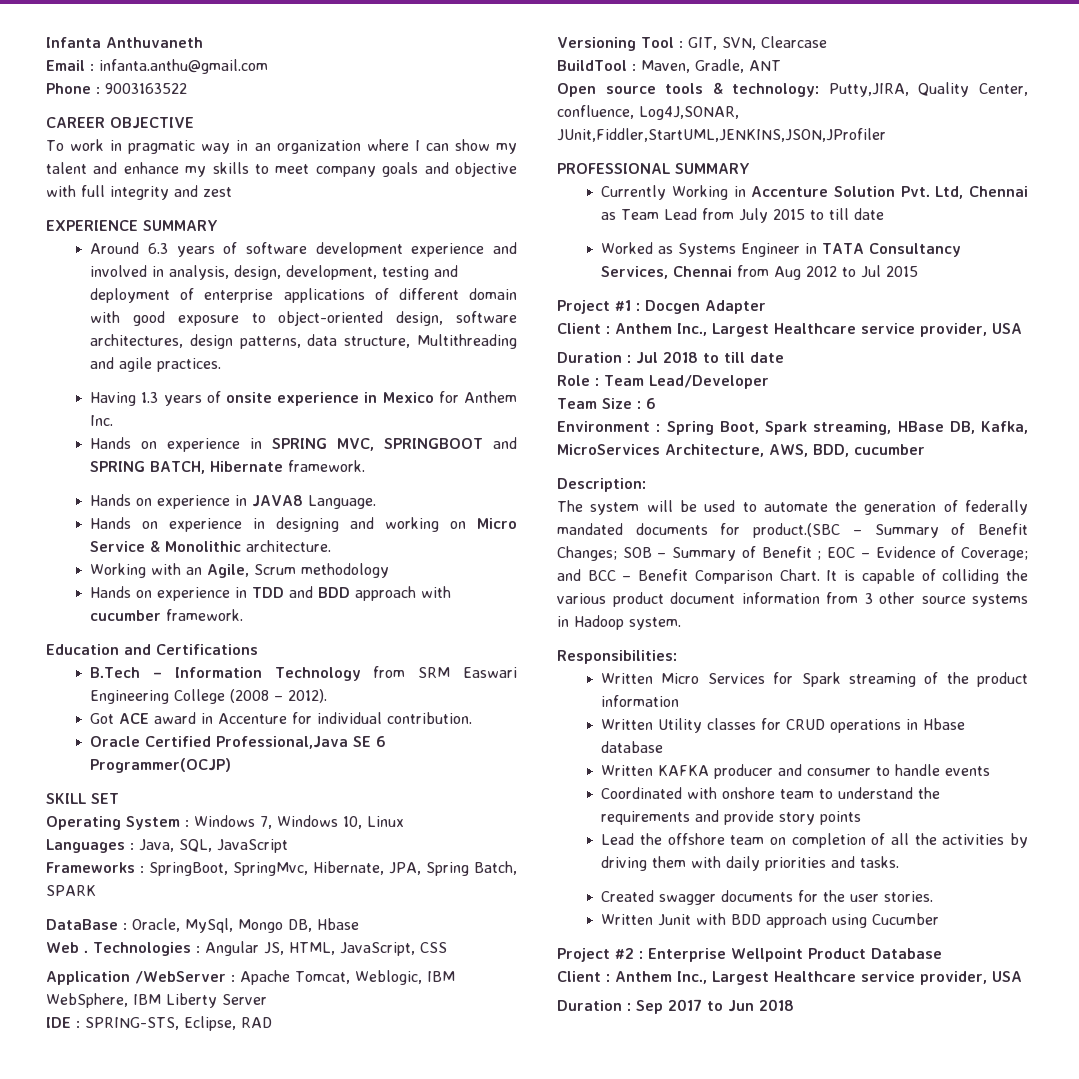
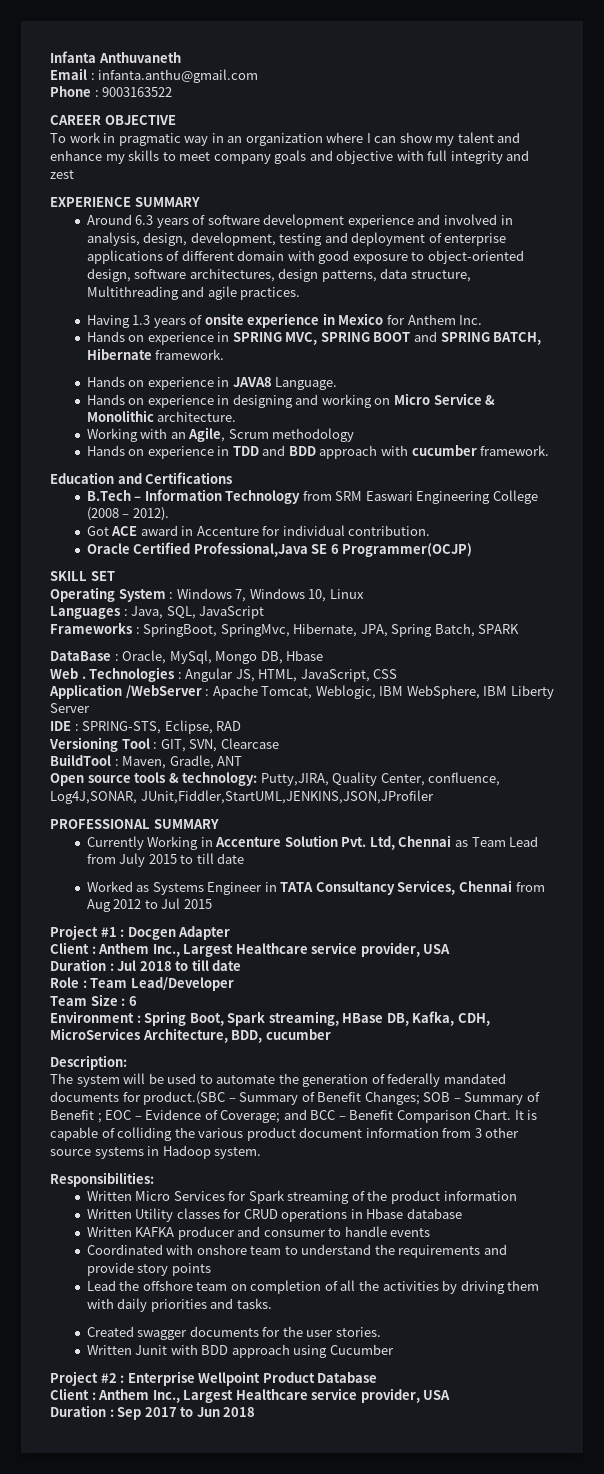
[384,438,484,449] SPRINGBOOT -> [320,332,411,342] SPRING BOOT
(1028, 427) none -> [457,1013,490,1026] CDH,
[769,444,808,457] AWS, -> (228, 1035) none

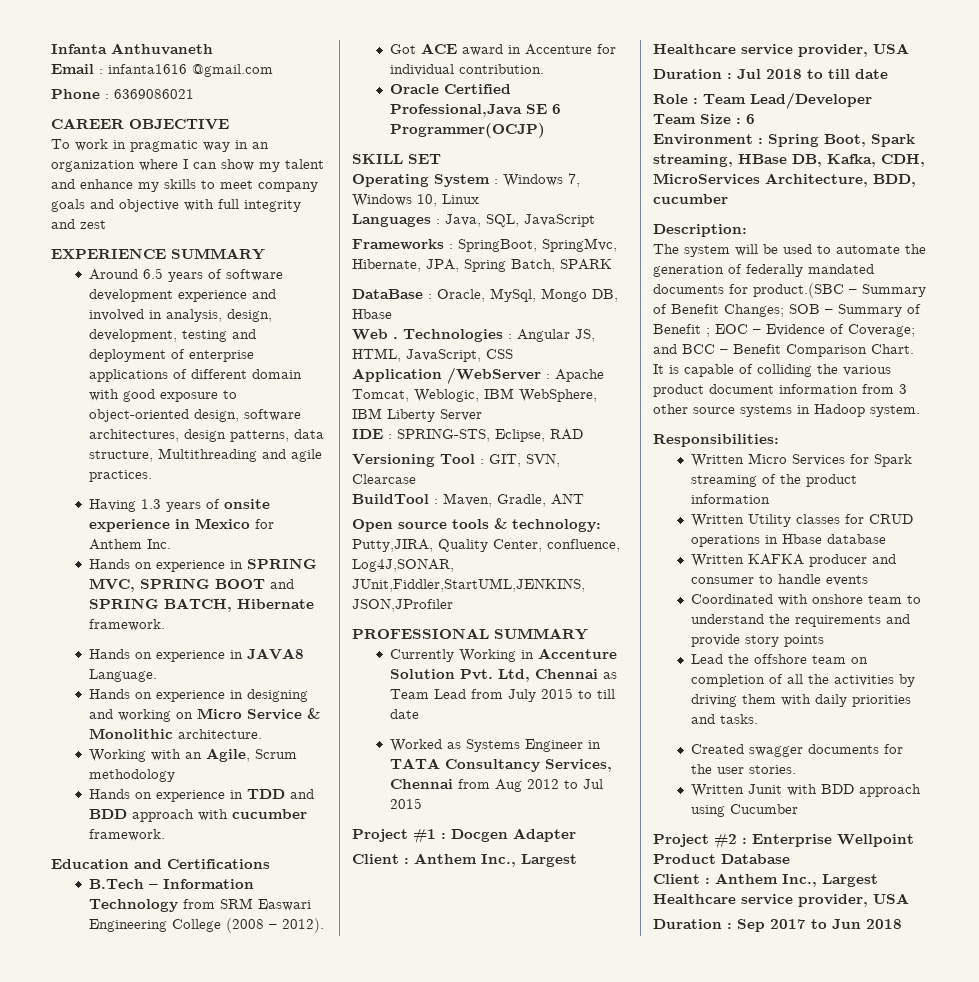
[98,69,259,83] infanta.anthu@gmail.com -> [108,64,273,77] infanta1616 @gmail.com
[102,87,173,97] 9003163522 -> [114,89,194,99] 6369086021
[135,215,154,225] 6.3 -> [143,268,164,279] 6.5

